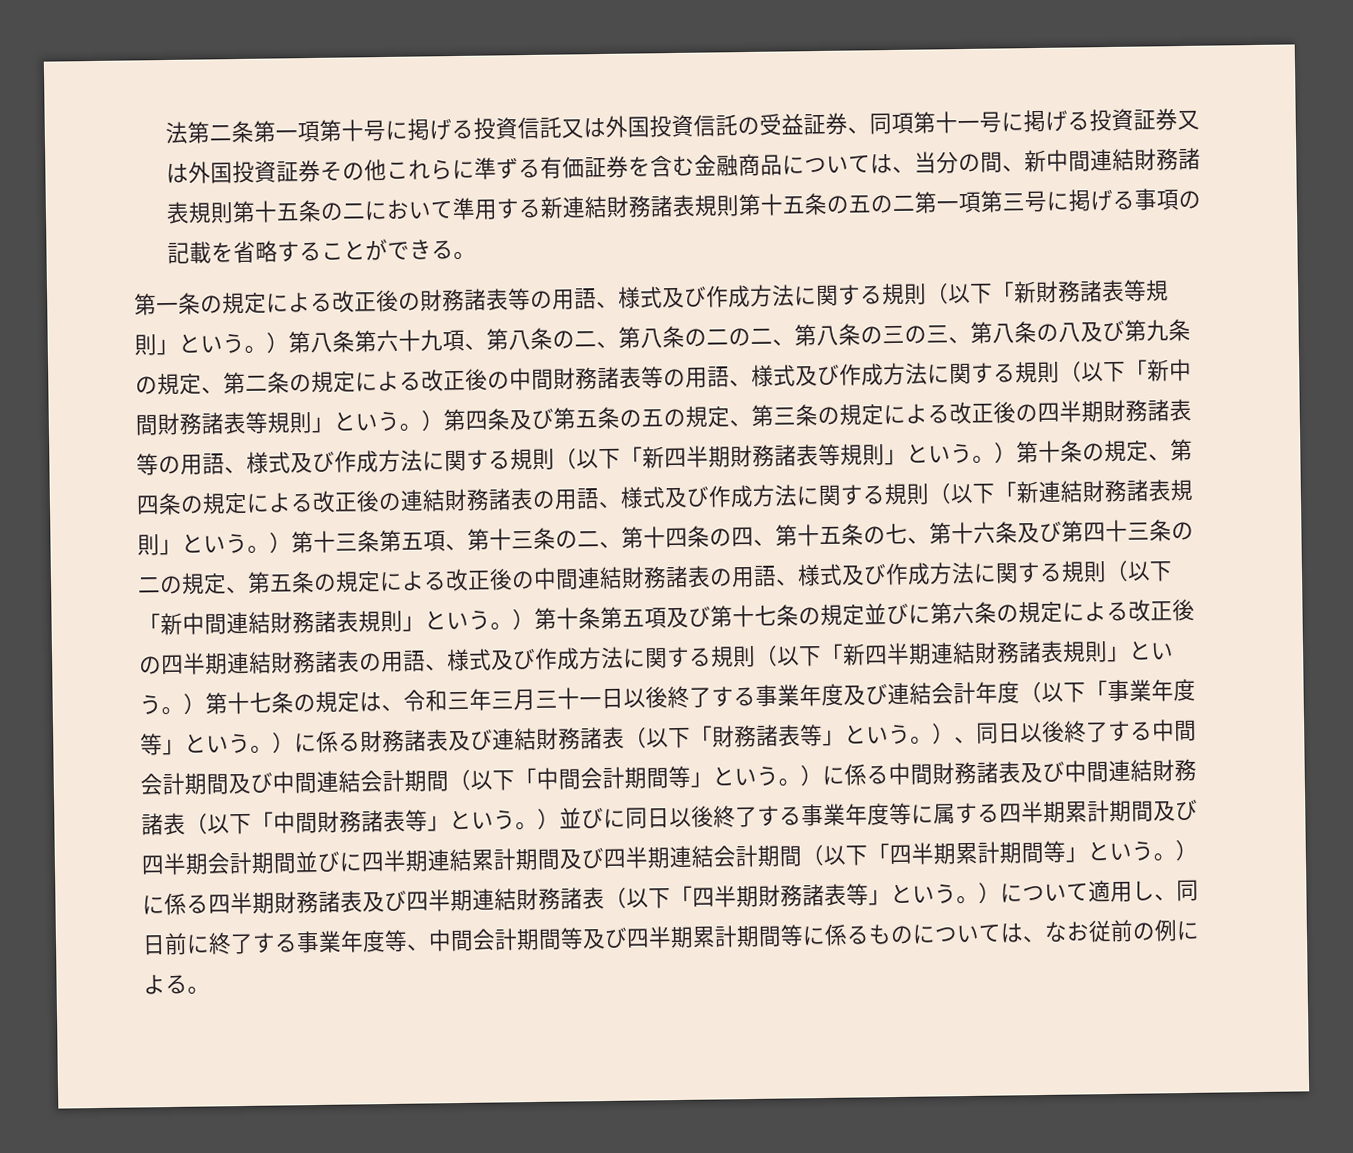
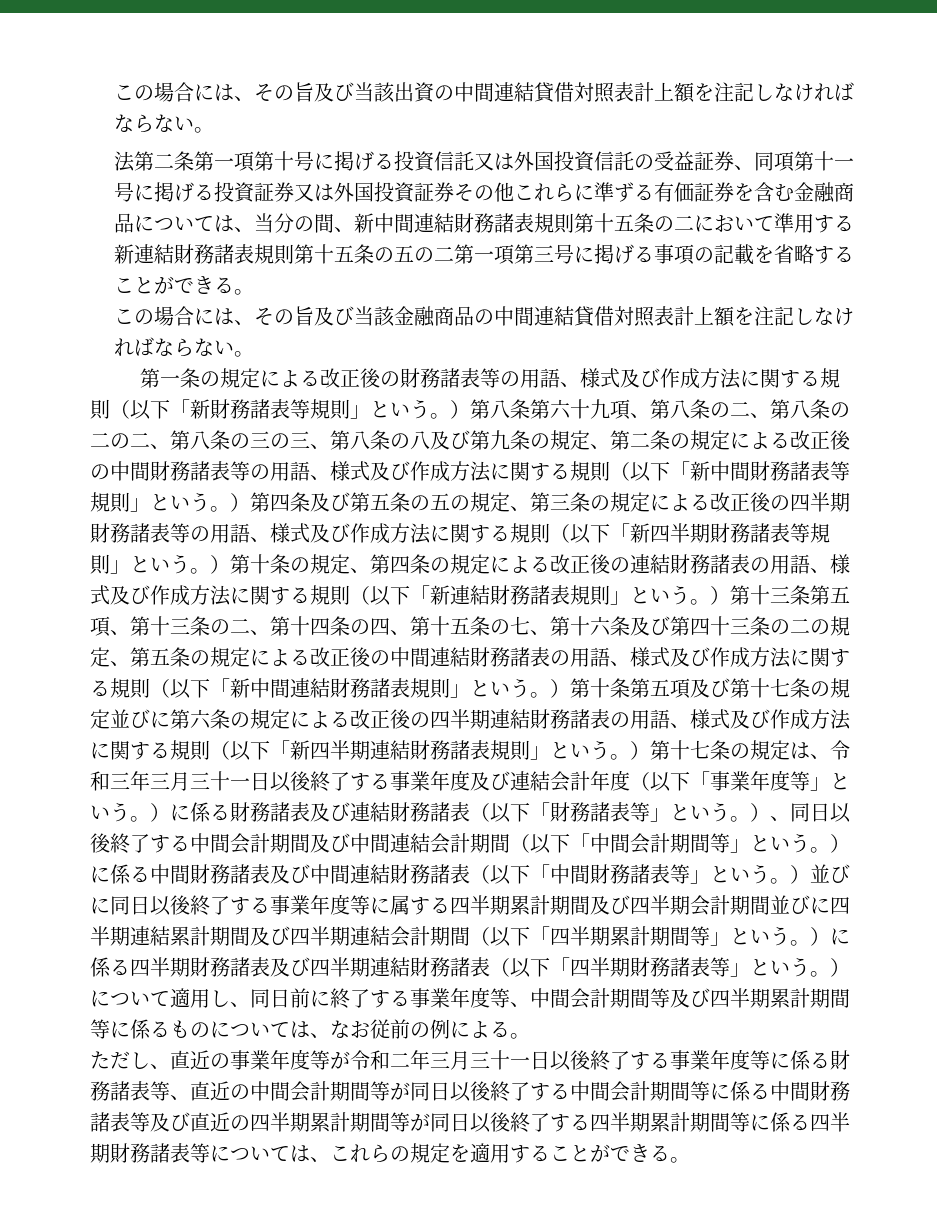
(164, 133) none -> [113,82,854,103] [113,114,214,133] この場合には、その旨及び当該出資の中間連結貸借対照表計上額を注記しなければならない。 //
(476, 256) none -> [113,306,854,327] [113,337,254,357] // この場合には、その旨及び当該金融商品の中間連結貸借対照表計上額を注記しなければならない。
(210, 990) none -> [90,1049,850,1071] [90,1081,850,1102] [90,1112,850,1133] [90,1143,690,1163] // ただし、直近の事業年度等が令和二年三月三十一日以後終了する事業年度等に係る財務諸表等、直近の中間会計期間等が同日以後終了する中間会計期間等に係る中間財務諸表等及び直近の四半期累計期間等が同日以後終了する四半期累計期間等に係る四半期財務諸表等については、これらの規定を適用することができる。

